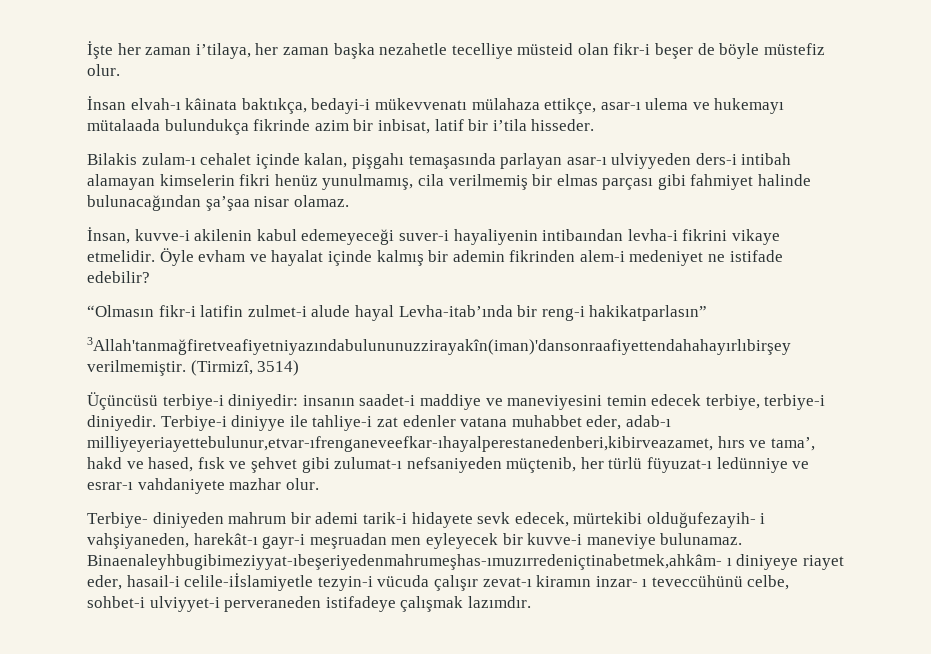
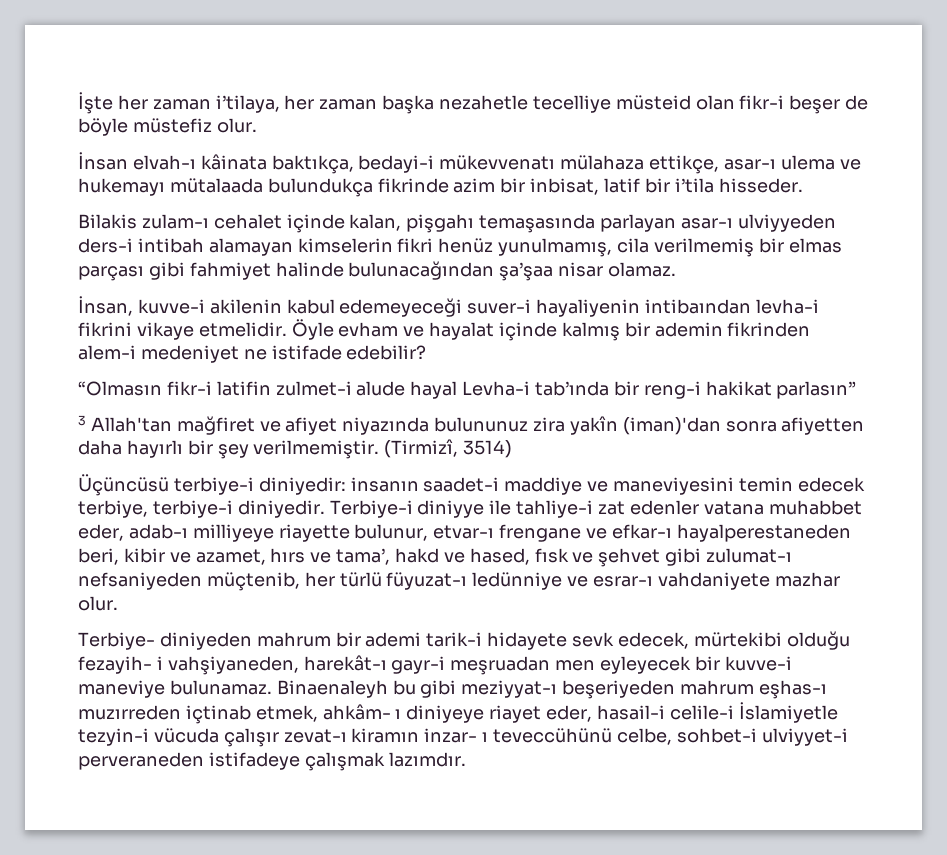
[398,305,708,321] [87,337,791,355] Levha-itab’ında bir reng-i hakikatparlasın” // 3Allah'tanmağfiretveafiyetniyazındabulununuzzirayakîn(iman)'dansonraafiyettendahahayırlıbirşey -> [462,381,857,399] [78,415,865,435] [78,440,249,459] Levha-i tab’ında bir reng-i hakikat parlasın” // 3 Allah'tan mağfiret ve afiyet niyazında bulununuz zira yakîn (iman)'dan sonra afiyetten daha hayırlı bir şey
[87,436,713,452] milliyeyeriayettebulunur,etvar-ıfrenganeveefkar-ıhayalperestanedenberi,kibirveazamet, -> [192,524,851,542] [78,548,266,565] milliyeye riayette bulunur, etvar-ı frengane ve efkar-ı hayalperestaneden beri, kibir ve azamet,
[646,512,756,528] olduğufezayih- -> [786,631,850,650] [78,656,152,674] olduğu fezayih-
[87,554,722,570] Binaenaleyhbugibimeziyyat-ıbeşeriyedenmahrumeşhas-ımuzırredeniçtinabetmek,ahkâm- -> [276,680,827,699] [78,704,391,724] Binaenaleyh bu gibi meziyyat-ı beşeriyeden mahrum eşhas-ı muzırreden içtinab etmek, ahkâm-
[184,573,314,591] celile-iİslamiyetle -> [669,702,838,723] celile-i İslamiyetle

